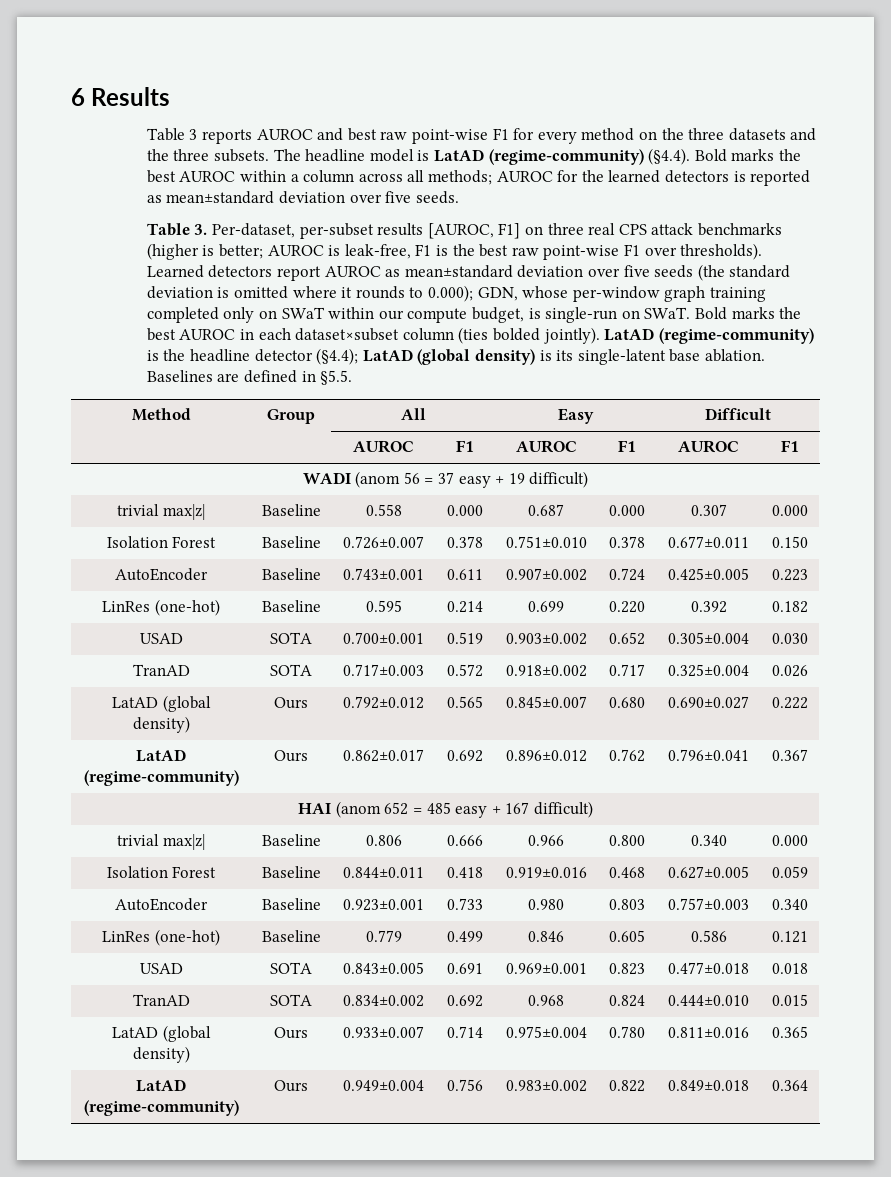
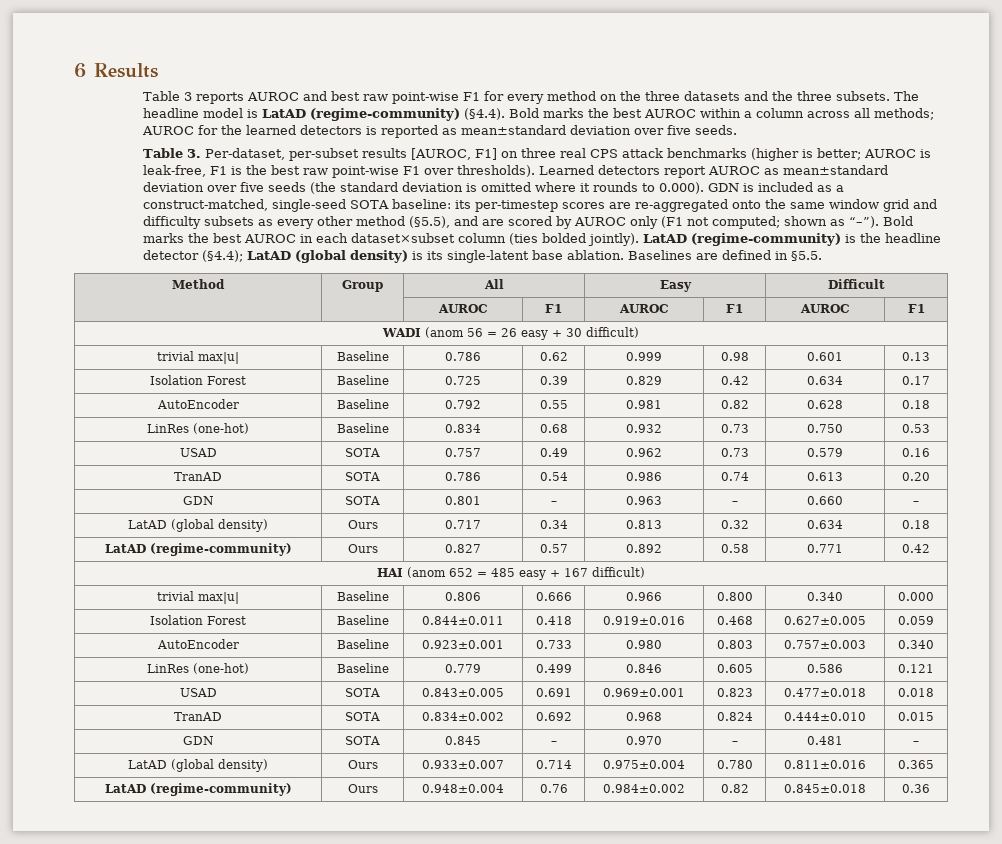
[428,285,766,302] [146,307,691,323] 0.000); GDN, whose per-window graph training completed only on SWaT within our compute budget, is single-run on SWaT. -> [658,182,844,194] [142,199,937,212] [142,216,879,229] 0.000). GDN is included as a construct-matched, single-seed SOTA baseline: its per-timestep scores are re-aggregated onto the same window grid and difficulty subsets as every other method (§5.5), and are scored by AUROC only (F1 not computed; shown as “–”).
[437,471,589,488] [117,504,205,520] [261,504,321,516] [365,504,402,516] [447,505,483,516] [528,504,564,516] [609,505,645,516] [690,504,727,516] [772,505,808,516] [106,536,217,548] [261,536,321,548] [343,536,424,549] [447,536,483,548] [505,536,587,548] [609,536,645,548] [668,536,749,548] [772,536,808,548] [115,568,208,581] [261,568,321,580] [343,568,424,580] [447,569,483,580] [505,568,587,581] [609,568,645,581] [668,568,749,581] [772,569,808,581] [102,599,220,616] [261,600,321,612] [365,600,402,612] [447,601,483,613] [528,601,564,612] [609,601,645,613] [690,601,727,613] [772,601,808,613] [139,633,183,644] [270,632,312,644] [343,632,424,644] [447,632,483,644] [505,633,587,645] [609,632,645,645] [668,632,749,644] [772,633,808,644] [132,664,190,676] [270,664,312,676] [343,664,424,676] [447,664,483,677] [505,665,587,677] [609,664,645,676] [668,664,749,677] [772,665,808,677] [112,695,211,712] [132,716,190,733] [274,697,308,709] [343,696,424,709] [447,696,483,708] [505,696,587,708] [609,697,645,708] [668,696,749,709] [772,697,808,709] [136,749,186,762] [83,770,239,786] [274,750,308,762] [343,749,424,762] [447,750,483,762] [505,750,587,762] [609,749,645,762] [668,749,749,761] [772,749,808,761] 37 easy + 19 difficult) // trivial max|z| | Baseline | 0.558 | 0.000 | 0.687 | 0.000 | 0.307 | 0.000 // Isolation Forest | Baseline | 0.726±0.007 | 0.378 | 0.751±0.010 | 0.378 | 0.677±0.011 | 0.150 // AutoEncoder | Baseline | 0.743±0.001 | 0.611 | 0.907±0.002 | 0.724 | 0.425±0.005 | 0.223 // LinRes (one-hot) | Baseline | 0.595 | 0.214 | 0.699 | 0.220 | 0.392 | 0.182 // USAD | SOTA | 0.700±0.001 | 0.519 | 0.903±0.002 | 0.652 | 0.305±0.004 | 0.030 // TranAD | SOTA | 0.717±0.003 | 0.572 | 0.918±0.002 | 0.717 | 0.325±0.004 | 0.026 // LatAD (global density) | Ours | 0.792±0.012 | 0.565 | 0.845±0.007 | 0.680 | 0.690±0.027 | 0.222 // LatAD (regime-community) | Ours | 0.862±0.017 | 0.692 | 0.896±0.012 | 0.762 | 0.796±0.041 | 0.367 -> [501,327,639,340] [157,351,239,364] [336,351,389,361] [445,352,481,361] [539,352,568,361] [626,352,662,361] [720,352,749,361] [807,352,843,361] [902,352,930,361] [150,375,246,385] [336,375,389,385] [445,376,481,385] [539,376,568,385] [626,376,662,385] [720,376,749,385] [807,376,843,385] [902,376,930,385] [156,399,239,409] [336,399,389,409] [445,400,481,409] [539,400,568,409] [626,400,662,409] [720,400,749,409] [807,400,843,409] [902,400,930,409] [147,423,249,434] [336,423,389,433] [445,424,481,433] [539,424,568,433] [626,424,662,433] [720,424,749,433] [807,424,843,433] [902,424,930,433] [179,448,217,457] [345,448,380,457] [445,448,481,457] [539,448,568,457] [626,448,662,457] [720,448,749,457] [807,448,843,457] [902,448,930,457] [174,472,222,481] [345,472,380,481] [445,472,481,481] [539,472,568,481] [626,472,662,481] [720,472,749,481] [807,472,843,481] [902,472,930,481] [182,496,214,505] [345,496,380,505] [445,496,481,505] [550,501,557,505] [626,496,662,505] [731,501,738,505] [807,496,843,505] [913,501,919,505] [128,519,268,532] [347,520,378,529] [445,520,481,529] [539,520,568,529] [626,520,662,529] [720,520,749,529] [807,520,843,529] [902,520,930,529] [104,543,292,556] [347,544,378,553] [445,544,481,553] [539,544,568,553] [626,544,662,553] [720,544,749,553] [807,544,843,553] [902,544,930,553] 26 easy + 30 difficult) // trivial max|u| | Baseline | 0.786 | 0.62 | 0.999 | 0.98 | 0.601 | 0.13 // Isolation Forest | Baseline | 0.725 | 0.39 | 0.829 | 0.42 | 0.634 | 0.17 // AutoEncoder | Baseline | 0.792 | 0.55 | 0.981 | 0.82 | 0.628 | 0.18 // LinRes (one-hot) | Baseline | 0.834 | 0.68 | 0.932 | 0.73 | 0.750 | 0.53 // USAD | SOTA | 0.757 | 0.49 | 0.962 | 0.73 | 0.579 | 0.16 // TranAD | SOTA | 0.786 | 0.54 | 0.986 | 0.74 | 0.613 | 0.20 // GDN | SOTA | 0.801 | – | 0.963 | – | 0.660 | – // LatAD (global density) | Ours | 0.717 | 0.34 | 0.813 | 0.32 | 0.634 | 0.18 // LatAD (regime-community) | Ours | 0.827 | 0.57 | 0.892 | 0.58 | 0.771 | 0.42
[162,834,205,850] max|z| -> [198,592,239,604] max|u|
(808, 1000) none -> [182,736,214,745] [345,736,380,745] [445,736,481,745] [550,741,557,745] [626,736,662,745] [731,741,738,745] [807,736,843,745] [913,741,919,745] // GDN | SOTA | 0.845 | – | 0.970 | – | 0.481 | –
[343,1080,424,1091] [447,1079,483,1091] [505,1080,587,1092] [609,1080,645,1092] [668,1080,749,1091] [772,1080,808,1091] 0.949±0.004 | 0.756 | 0.983±0.002 | 0.822 | 0.849±0.018 | 0.364 -> [422,784,504,793] [539,784,568,793] [603,784,685,793] [720,784,749,793] [784,784,866,793] [902,784,930,793] 0.948±0.004 | 0.76 | 0.984±0.002 | 0.82 | 0.845±0.018 | 0.36

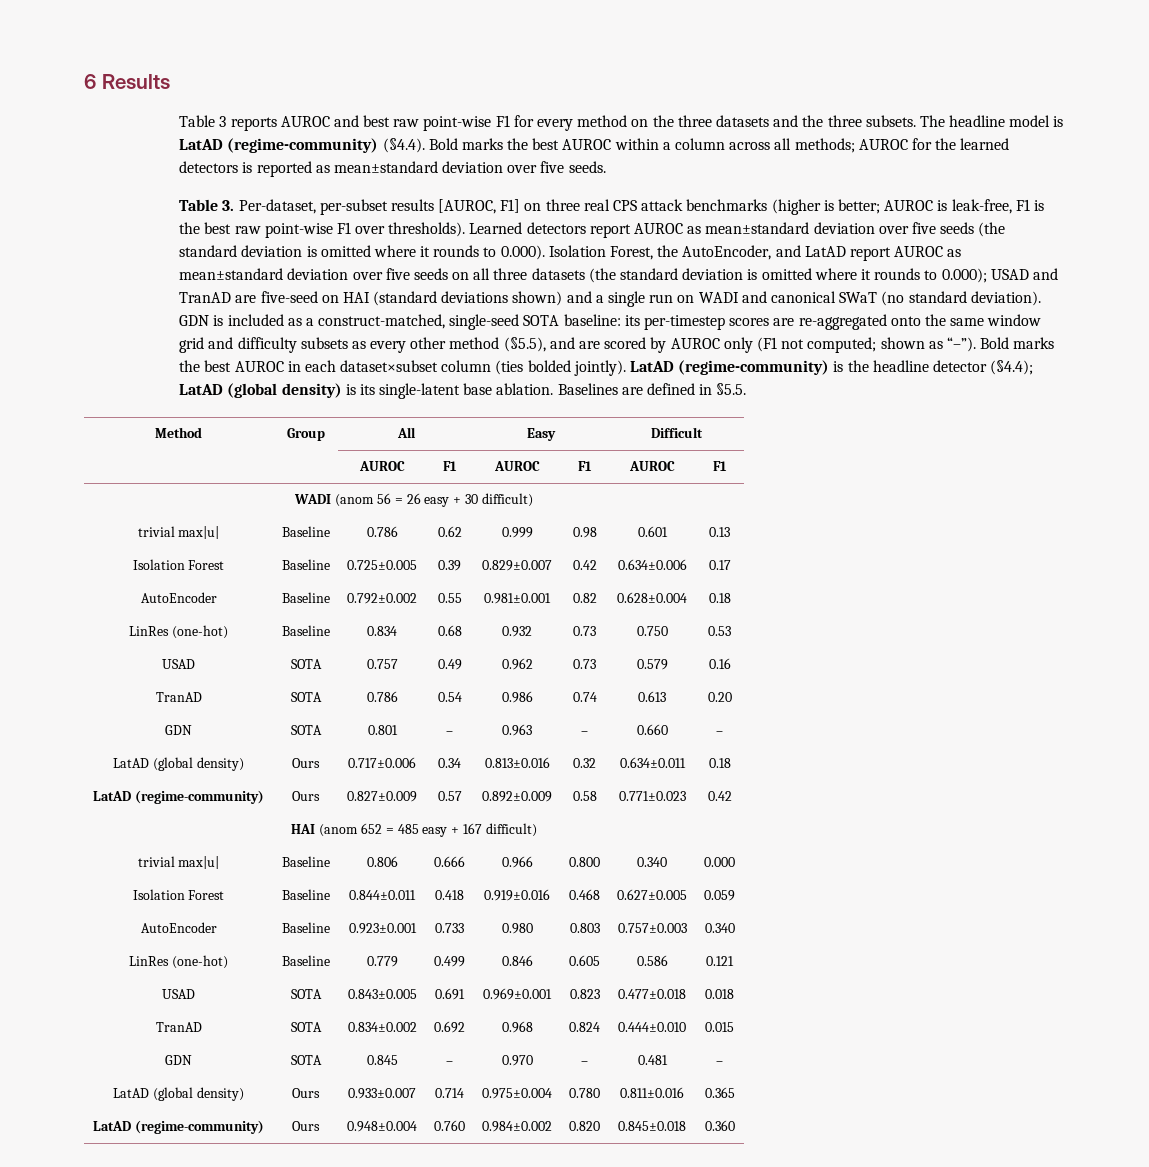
(704, 188) none -> [548,245,962,261] [179,268,1058,283] [179,291,1041,307] Isolation Forest, the AutoEncoder, and LatAD report AUROC as mean±standard deviation over five seeds on all three datasets (the standard deviation is omitted where it rounds to 0.000); USAD and TranAD are five-seed on HAI (standard deviations shown) and a single run on WADI and canonical SWaT (no standard deviation).
[445,376,481,385] 0.725 -> [347,560,417,570] 0.725±0.005
[626,376,662,385] 0.829 -> [482,560,552,571] 0.829±0.007
[807,376,843,385] 0.634 -> [617,559,687,570] 0.634±0.006
[445,400,481,409] 0.792 -> [347,593,417,604] 0.792±0.002
[626,400,662,409] [720,400,749,409] [807,400,843,409] 0.981 | 0.82 | 0.628 -> [484,593,551,604] [572,593,597,603] [617,592,687,603] 0.981±0.001 | 0.82 | 0.628±0.004
[445,520,481,529] 0.717 -> [348,757,416,768] 0.717±0.006
[626,520,662,529] 0.813 -> [484,757,550,768] 0.813±0.016
[807,520,843,529] 0.634 -> [619,757,686,768] 0.634±0.011
[445,544,481,553] 0.827 -> [347,791,417,802] 0.827±0.009
[626,544,662,553] 0.892 -> [482,791,552,802] 0.892±0.009
[807,544,843,553] 0.771 -> [618,791,686,801] 0.771±0.023
[539,784,568,793] 0.76 -> [434,1120,465,1131] 0.760
[720,784,749,793] 0.82 -> [569,1121,600,1131] 0.820
[902,784,930,793] 0.36 -> [704,1120,735,1131] 0.360

